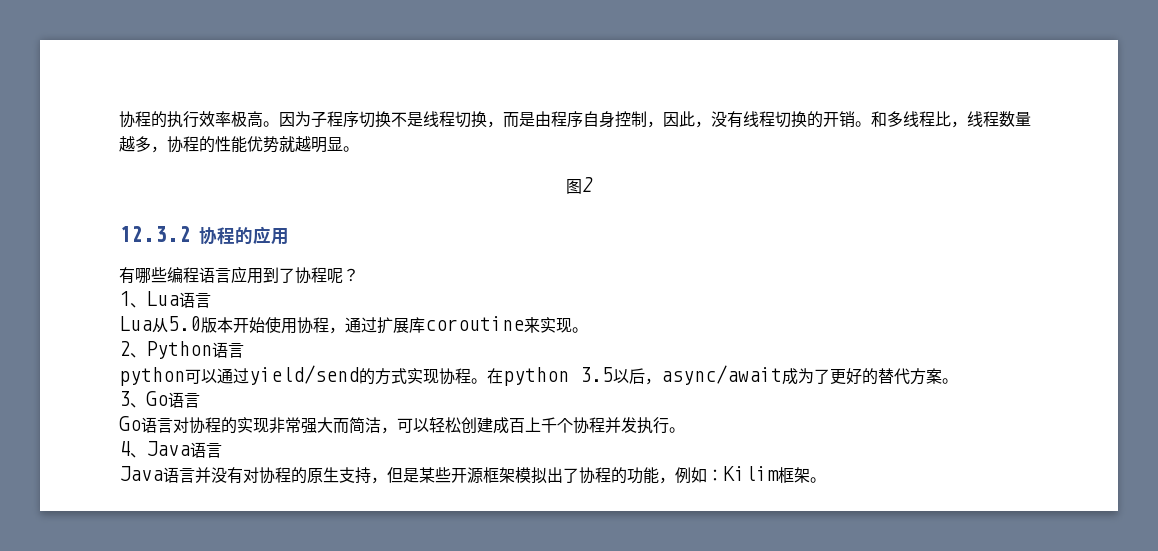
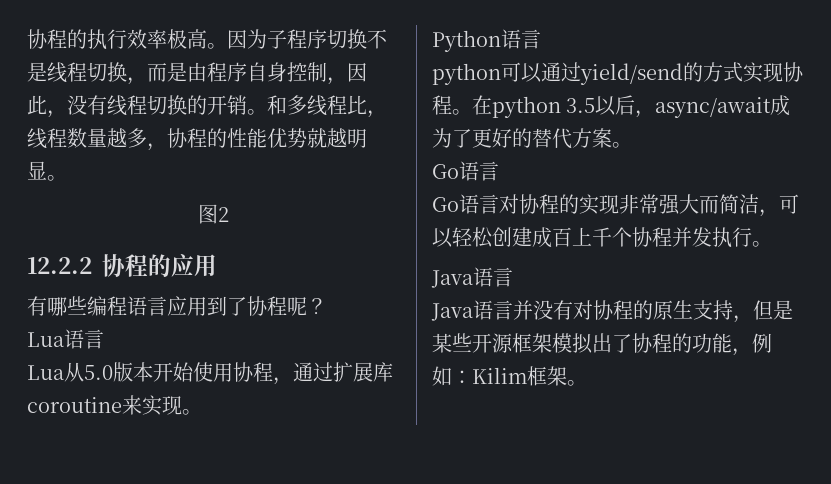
[119,226,191,242] 12.3.2 -> [27,257,92,274] 12.2.2
[119,291,146,308] 1、 -> (327, 306) none
[119,341,146,358] 2、 -> (202, 412) none
[119,391,146,408] 3、 -> (632, 145) none
[119,441,146,458] 4、 -> (772, 244) none

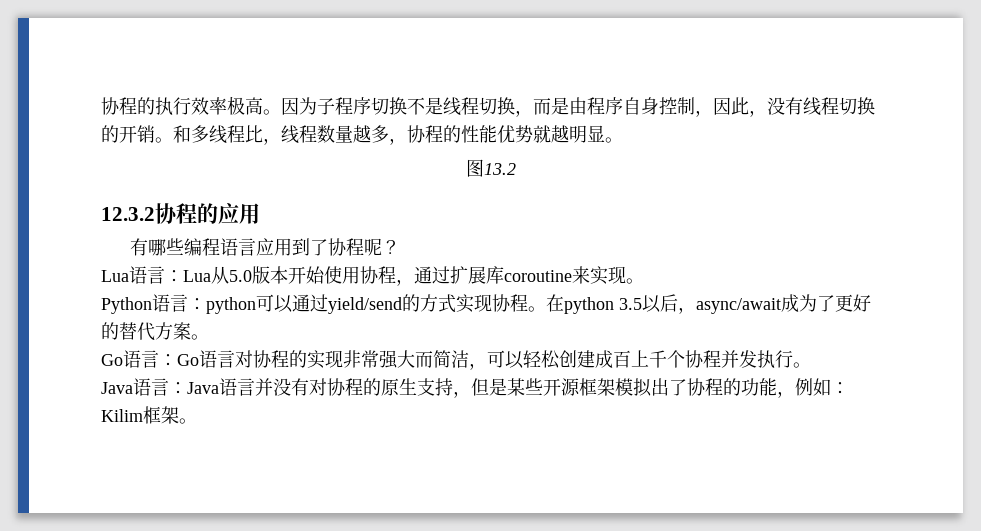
[217,207,229,222] [27,257,92,274] 2 // 12.2.2 -> [483,163,516,175] [101,207,155,221] 13.2 // 12.3.2
(104, 339) // -> [165,270,183,282] ：
(541, 39) // -> [188,298,206,310] ：
(499, 171) // -> [159,354,177,366] ：
(513, 277) // -> [169,382,187,394] ：

